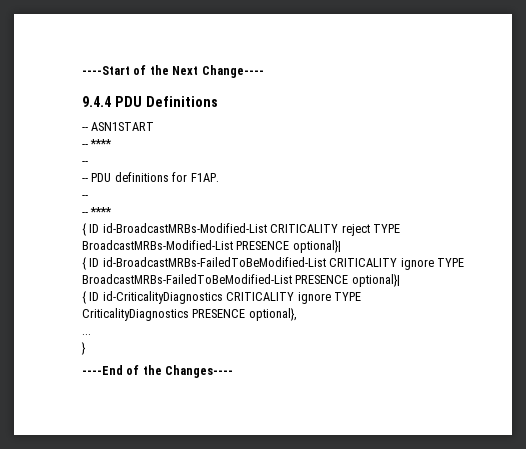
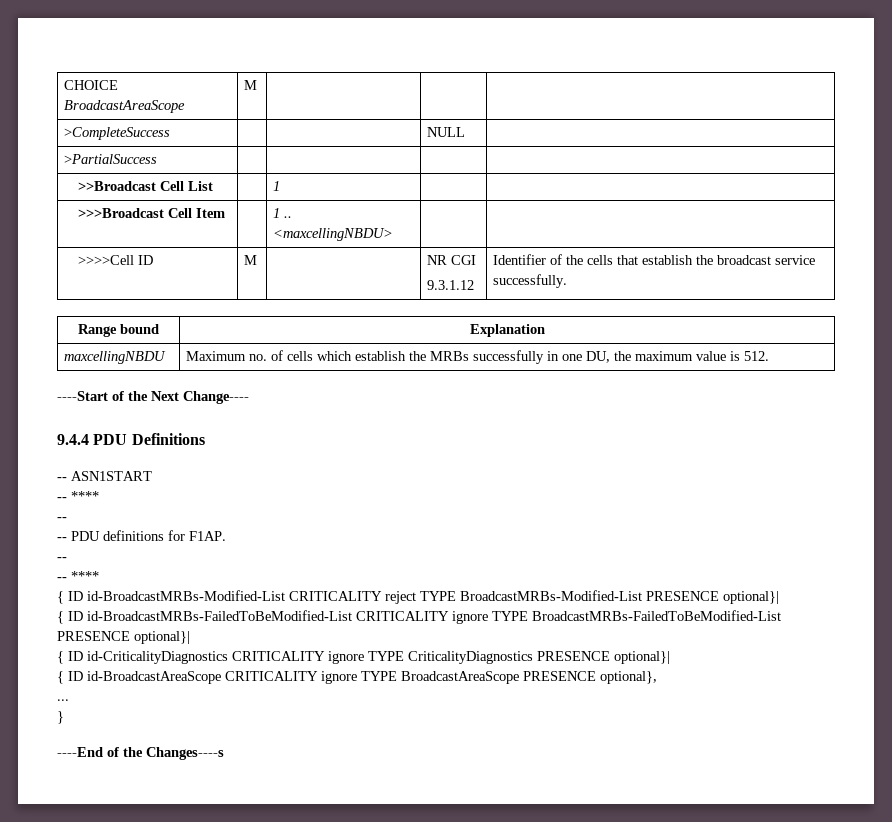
(82, 70) none -> [64,80,119,90] [64,100,186,113] [244,80,258,90] [64,127,171,140] [427,127,466,137] [64,154,158,164] [77,181,213,191] [273,181,281,191] [77,208,225,218] [273,208,293,218] [273,228,394,241] [77,255,153,265] [244,255,258,265] [427,255,477,265] [427,280,475,290] [493,254,816,265] [493,274,568,288] [78,324,159,337] [469,324,545,337] [64,351,167,364] [186,350,770,364] CHOICE BroadcastAreaScope | M | | | // >CompleteSuccess | | | NULL | // >PartialSuccess | | | | // >>Broadcast Cell List | | 1 | | // >>>Broadcast Cell Item | | 1 .. <maxcellingNBDU> | | // >>>>Cell ID | M | | NR CGI // 9.3.1.12 | Identifier of the cells that establish the broadcast service successfully. // Range bound | Explanation // maxcellingNBDU | Maximum no. of cells which establish the MRBs successfully in one DU, the maximum value is 512. //
(246, 313) none -> [614,651,670,664] [57,671,596,684] optional}| // { ID id-BroadcastAreaScope CRITICALITY ignore TYPE BroadcastAreaScope PRESENCE
[165,365,234,378] Changes---- -> [146,747,224,760] Changes----s

